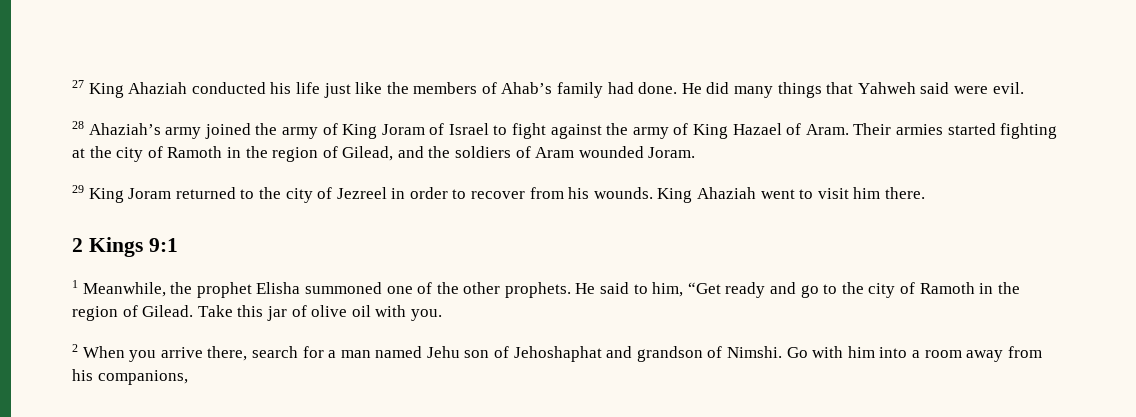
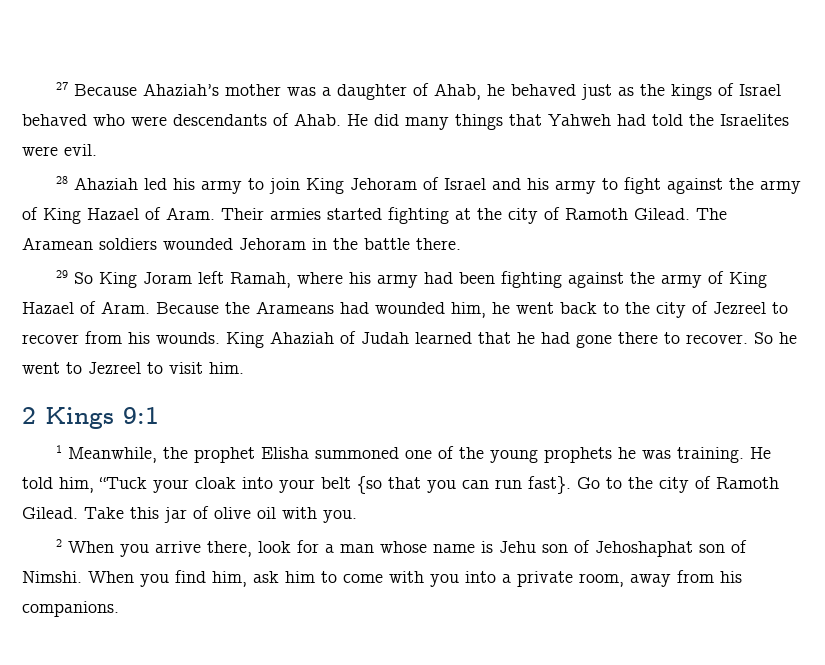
[88,82,678,98] King Ahaziah conducted his life just like the members of Ahab’s family had done. -> [73,83,781,100] [22,113,341,126] Because Ahaziah’s mother was a daughter of Ahab, he behaved just as the kings of Israel behaved who were descendants of Ahab.
[920,82,950,94] said -> [617,114,789,126] had told the Israelites
[88,123,489,139] Ahaziah’s army joined the army of King Joram of Israel -> [73,177,596,194] Ahaziah led his army to join King Jehoram of Israel and his army
[226,146,696,162] in the region of Gilead, and the soldiers of Aram wounded Joram. -> [634,208,727,220] [22,237,461,250] Gilead. The Aramean soldiers wounded Jehoram in the battle there.
[88,187,236,203] King Joram returned -> [73,271,767,288] [22,301,597,318] So King Joram left Ramah, where his army had been fighting against the army of King Hazael of Aram. Because the Arameans had wounded him, he went back
[391,187,448,199] in order -> (766, 308) none
[760,187,925,199] went to visit him there. -> [340,331,797,348] [22,362,244,374] of Judah learned that he had gone there to recover. So he went to Jezreel to visit him.
[463,282,819,298] other prophets. He said to him, “Get ready and go -> [489,447,771,463] [22,476,600,494] young prophets he was training. He told him, “Tuck your cloak into your belt {so that you can run fast}. Go
[979,282,1020,294] [72,305,138,321] in the region of -> (779, 483) none
[251,346,298,358] search -> [257,541,291,553] look
[375,346,423,358] named -> [379,541,493,553] whose name is
[606,346,962,362] and grandson of Nimshi. Go with him into a room -> [698,540,747,553] [22,570,624,587] son of Nimshi. When you find him, ask him to come with you into a private room,
[97,370,188,385] companions, -> [22,601,119,617] companions.

